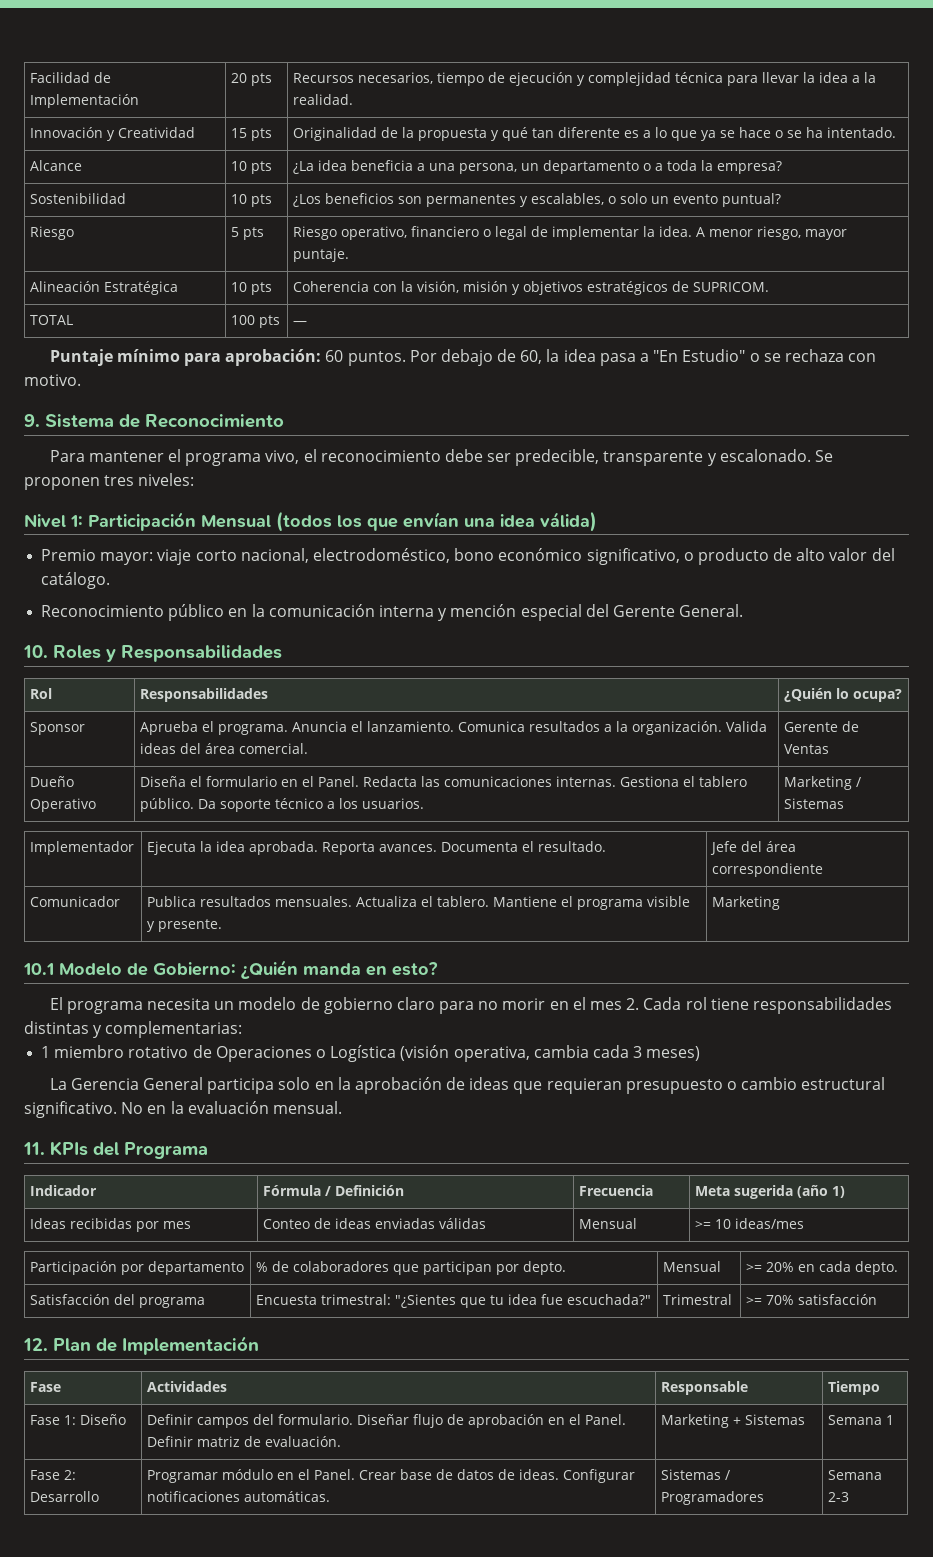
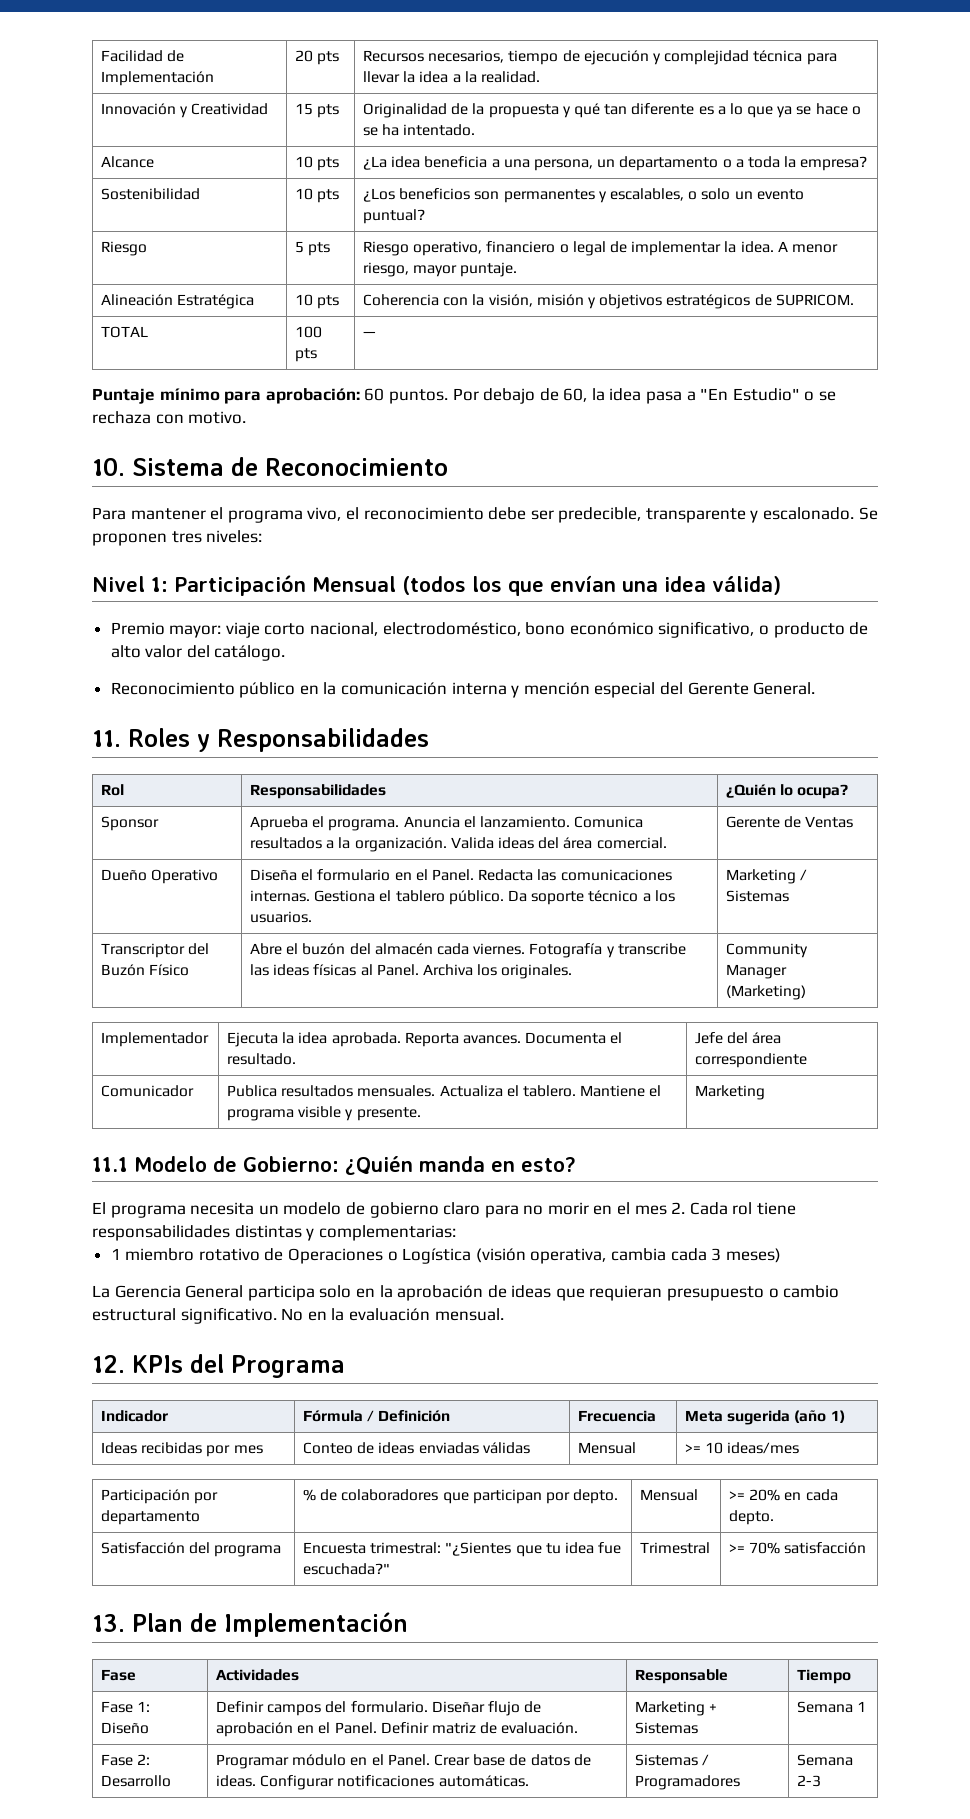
[24,414,40,427] 9. -> [92,458,125,476] 10.
[23,645,48,658] 10. -> [92,730,121,747] 11.
(845, 803) none -> [101,943,210,958] [101,964,190,976] [250,943,686,958] [250,964,573,979] [726,943,809,958] [726,964,788,979] [726,985,807,1000] // Transcriptor del Buzón Físico | Abre el buzón del almacén cada viernes. Fotografía y transcribe las ideas físicas al Panel. Archiva los originales. | Community Manager (Marketing)
[23,963,54,975] 10.1 -> [92,1157,128,1172] 11.1
[23,1142,45,1155] 11. -> [92,1355,125,1373] 12.
[23,1338,48,1351] 12. -> [92,1614,125,1632] 13.

